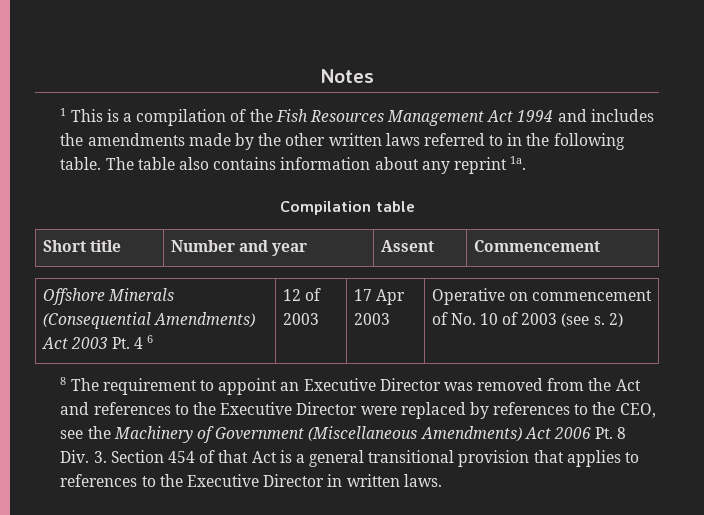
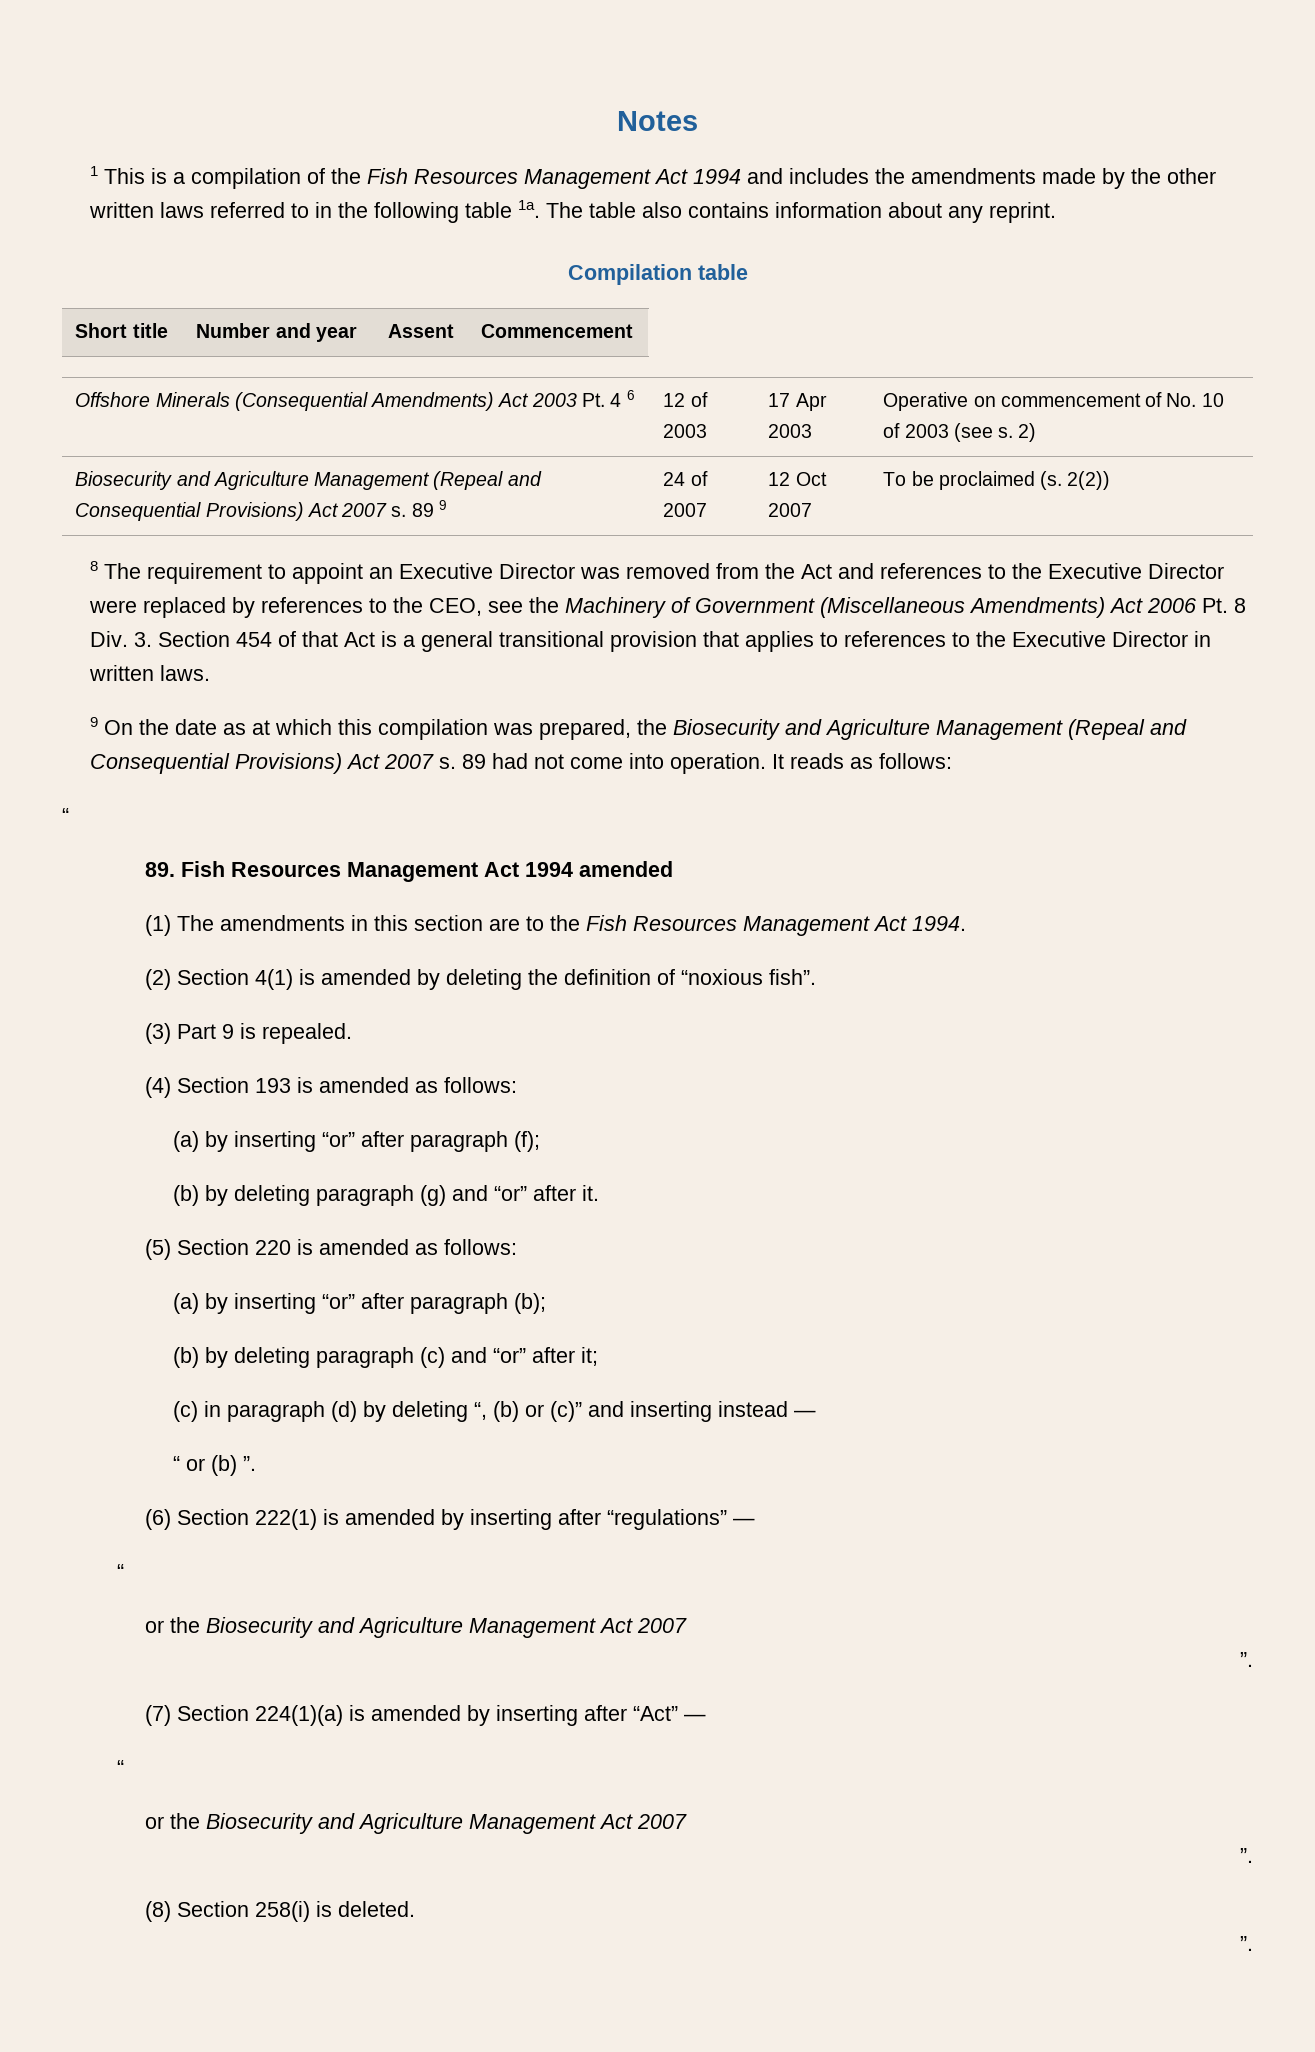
[60,157,102,170] table. -> [464,200,540,218] table 1a.
[453,156,527,174] reprint 1a. -> [988,202,1056,223] reprint.
(623, 320) none -> [75,471,542,490] [75,500,447,521] [663,471,708,486] [663,503,708,517] [768,472,827,486] [768,503,813,517] [883,471,1111,490] // Biosecurity and Agriculture Management (Repeal and Consequential Provisions) Act 2007 s. 89 9 | 24 of 2007 | 12 Oct 2007 | To be proclaimed (s. 2(2))
(442, 480) none -> [89,717,1187,740] [89,753,952,774] [62,808,69,823] [145,861,674,882] [145,915,967,936] [145,969,817,990] [145,1023,353,1044] [145,1077,518,1098] [172,1131,540,1152] [172,1185,599,1206] [145,1239,518,1260] [172,1293,546,1314] [172,1347,598,1368] [172,1401,816,1422] [172,1455,256,1476] [145,1509,756,1530] [117,1564,125,1579] [145,1617,688,1638] [1240,1652,1253,1667] [145,1705,707,1726] [117,1760,125,1775] [145,1813,688,1834] [1240,1848,1253,1863] [145,1901,416,1922] [1240,1936,1253,1951] // 9 On the date as at which this compilation was prepared, the Biosecurity and Agriculture Management (Repeal and Consequential Provisions) Act 2007 s. 89 had not come into operation. It reads as follows: // “ // 89. Fish Resources Management Act 1994 amended // (1) The amendments in this section are to the Fish Resources Management Act 1994. // (2) Section 4(1) is amended by deleting the definition of “noxious fish”. // (3) Part 9 is repealed. // (4) Section 193 is amended as follows: // (a) by inserting “or” after paragraph (f); // (b) by deleting paragraph (g) and “or” after it. // (5) Section 220 is amended as follows: // (a) by inserting “or” after paragraph (b); // (b) by deleting paragraph (c) and “or” after it; // (c) in paragraph (d) by deleting “, (b) or (c)” and inserting instead — // “ or (b) ”. // (6) Section 222(1) is amended by inserting after “regulations” — // “ // or the Biosecurity and Agriculture Management Act 2007 // ”. // (7) Section 224(1)(a) is amended by inserting after “Act” — // “ // or the Biosecurity and Agriculture Management Act 2007 // ”. // (8) Section 258(i) is deleted. // ”.

